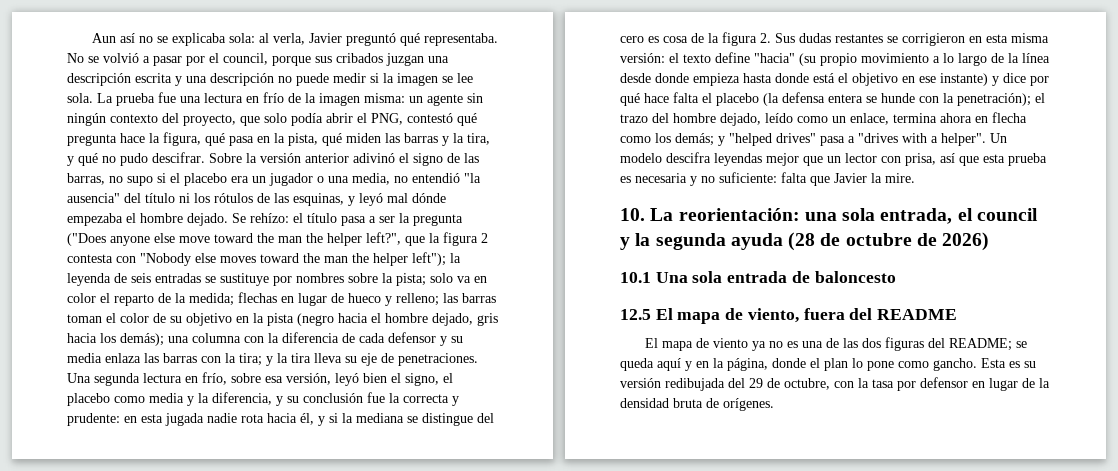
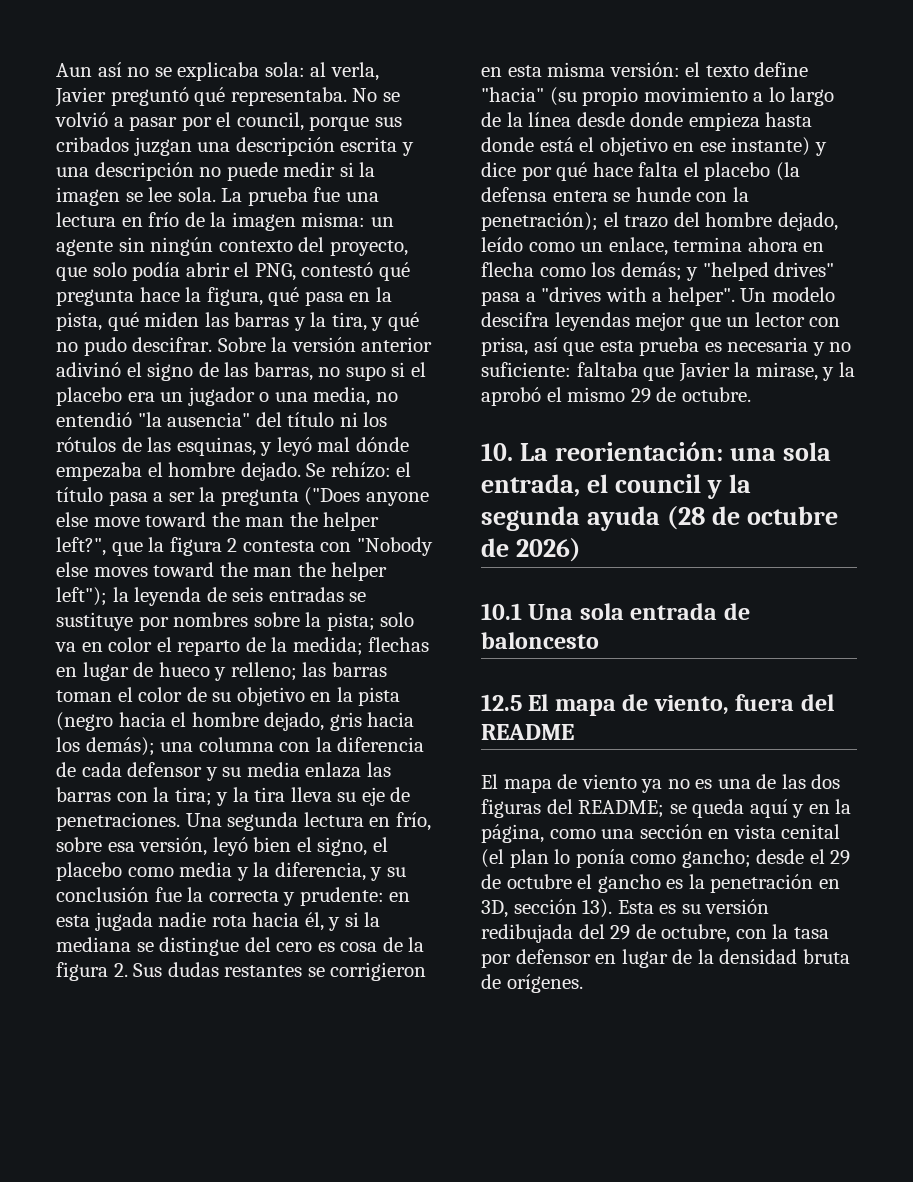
[781,172,807,183] falta -> [576,362,638,377] faltaba
[885,173,915,183] mire. -> [755,362,855,381] [481,387,751,406] mirase, y la aprobó el mismo 29 de octubre.
[772,358,977,371] donde el plan lo pone como gancho. -> [549,824,841,839] [481,849,851,868] [481,874,840,893] [481,899,613,918] como una sección en vista cenital (el plan lo ponía como gancho; desde el 29 de octubre el gancho es la penetración en 3D, sección 13).

